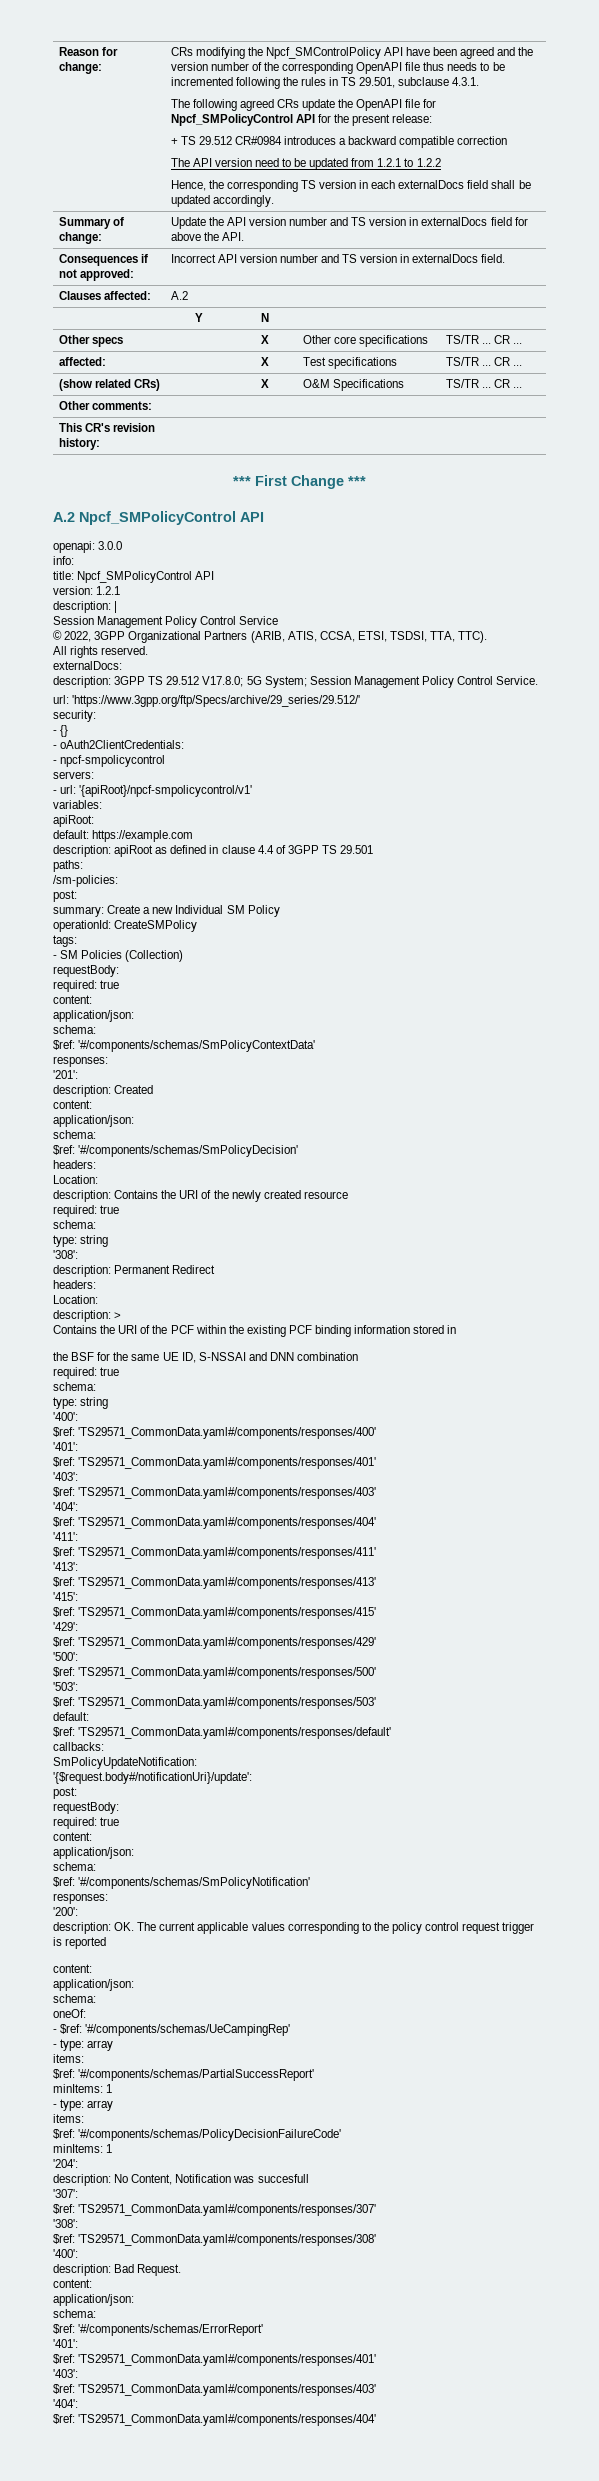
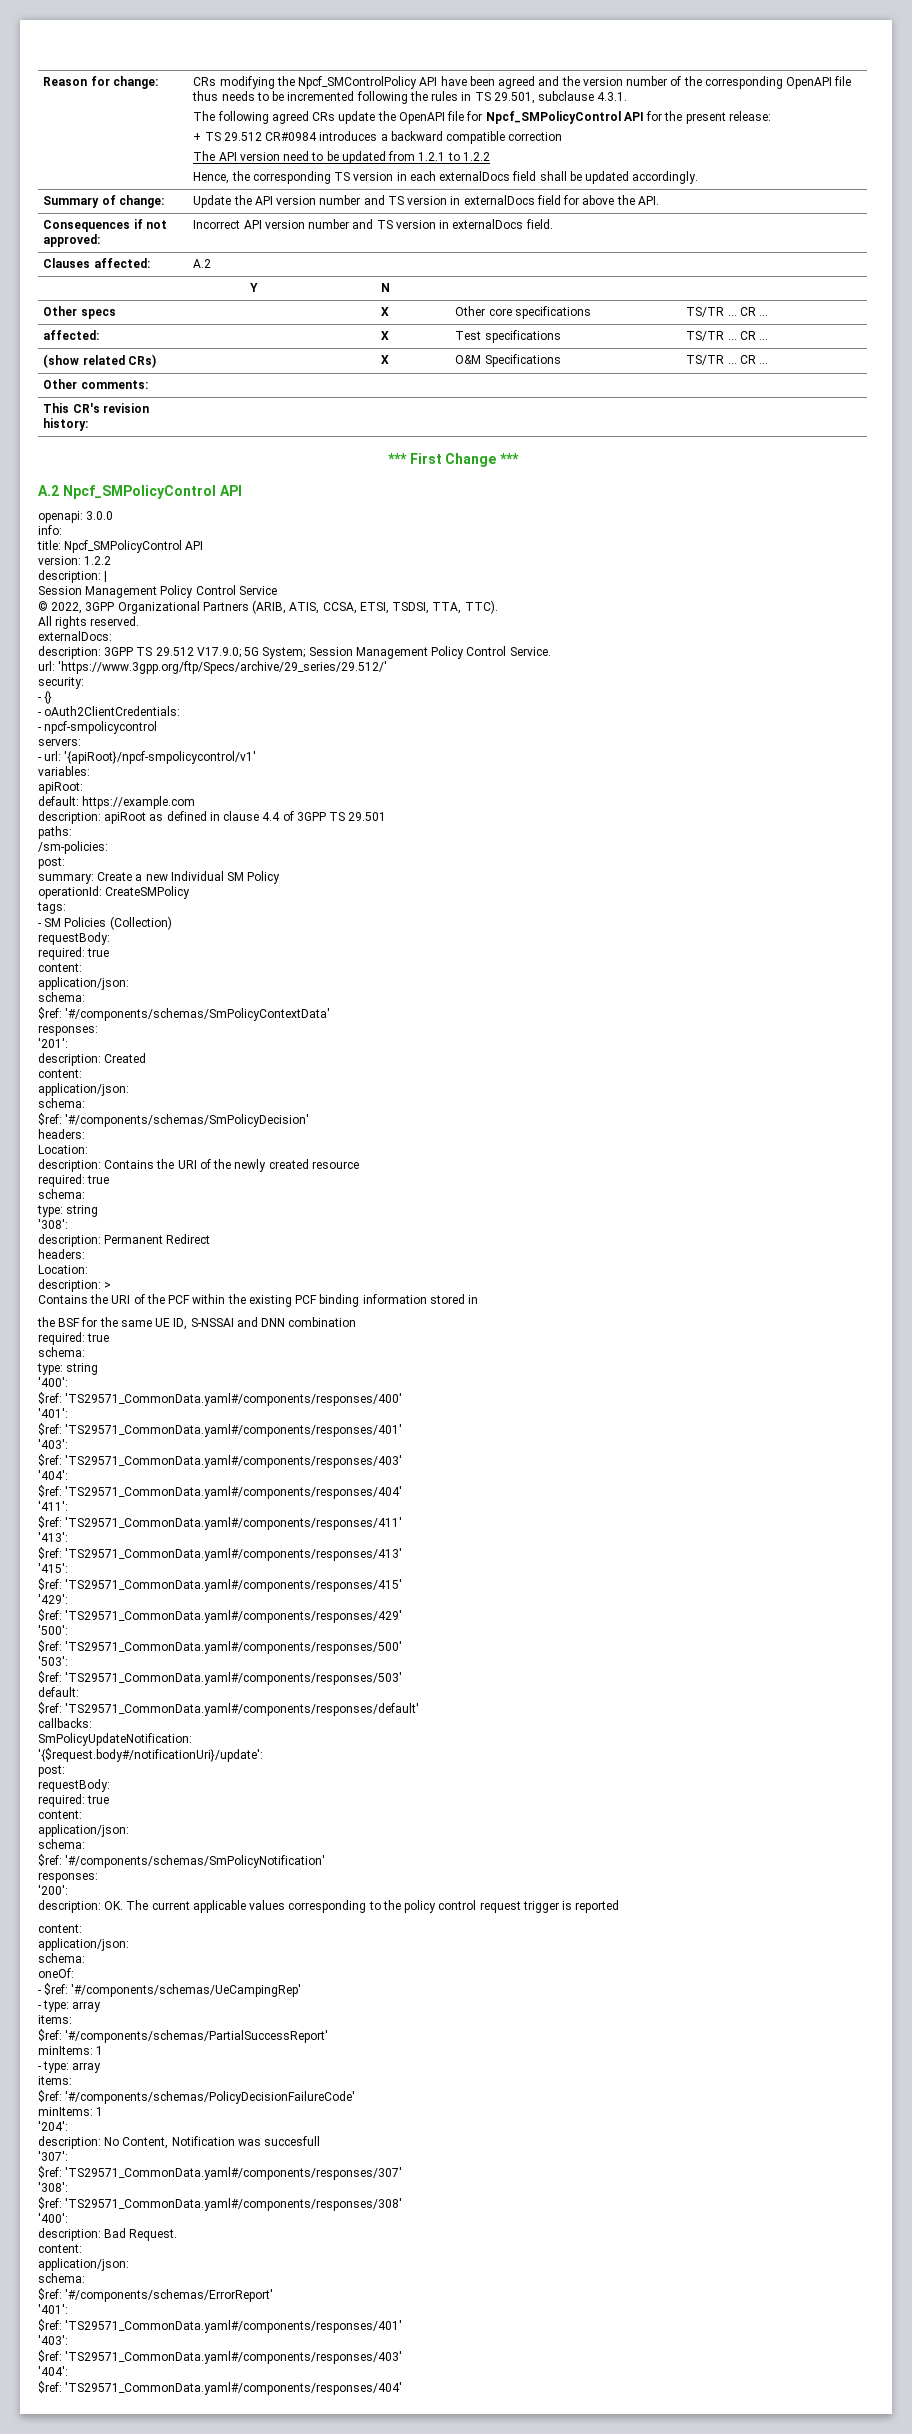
[96,586,121,595] 1.2.1 -> [84,556,112,565] 1.2.2
[202,676,244,687] V17.8.0; -> [196,647,241,658] V17.9.0;

